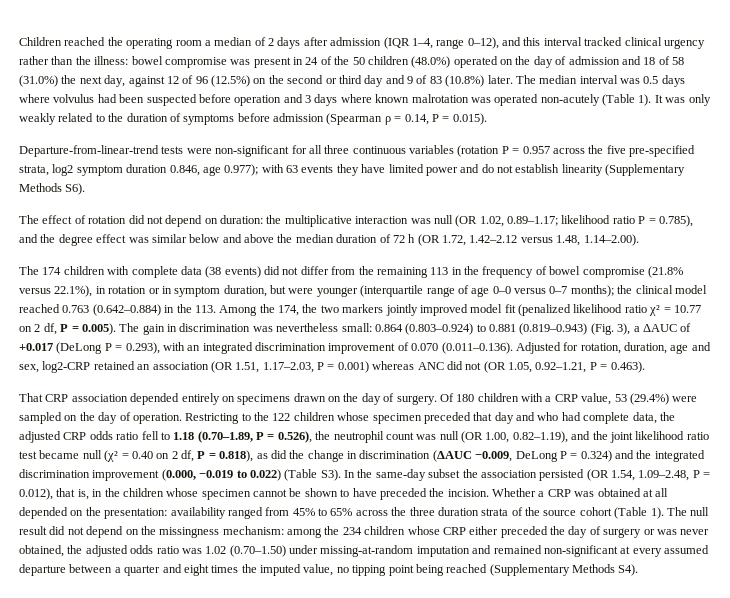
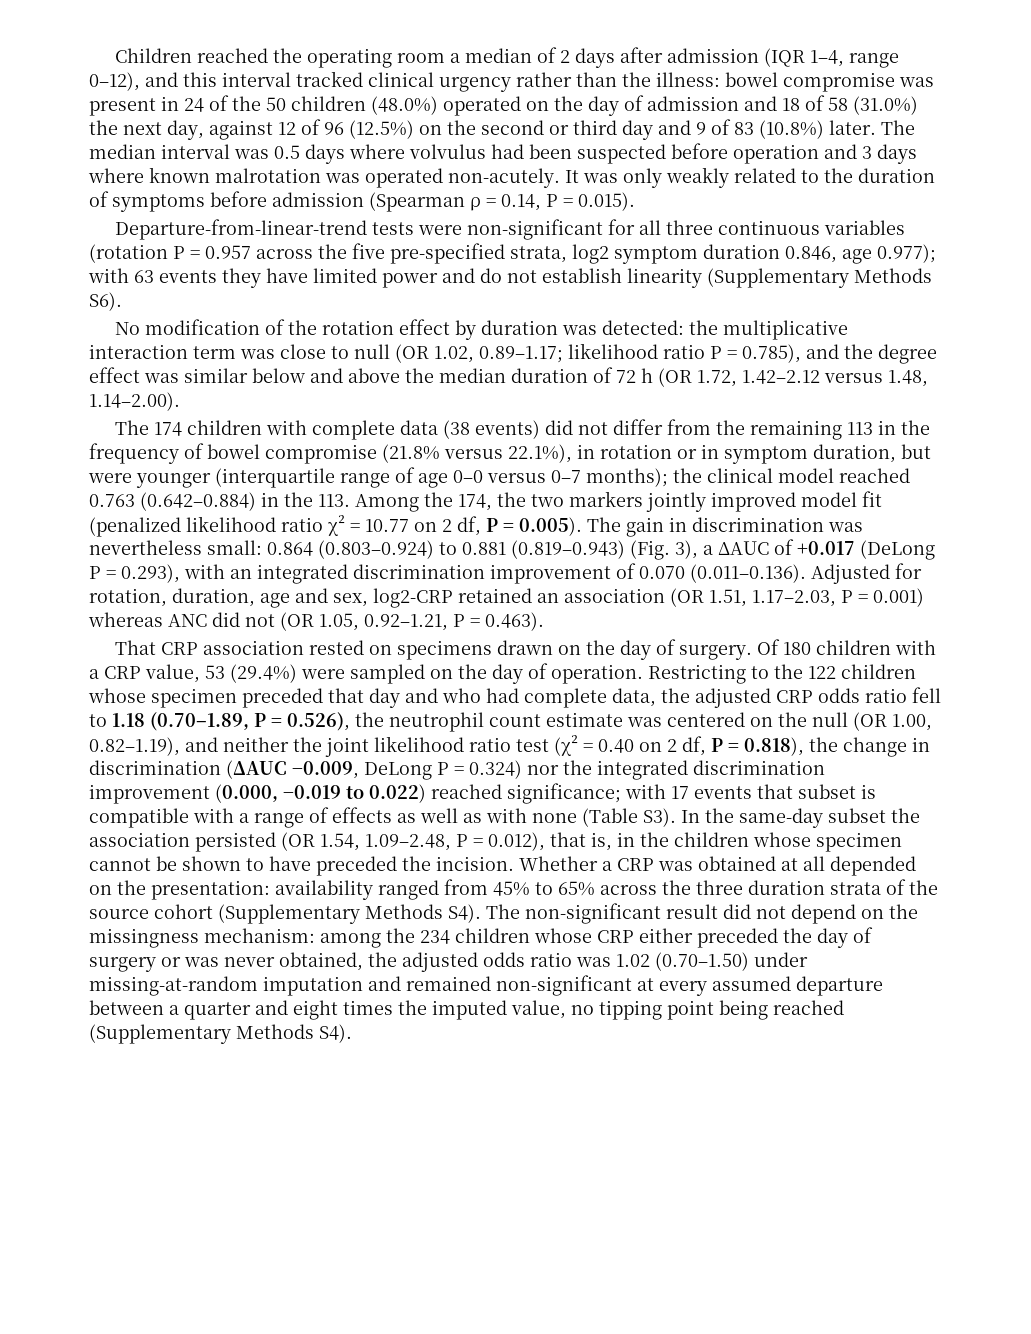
[540,94,652,106] non-acutely (Table 1). -> [448,168,560,188] non-acutely.
[19,215,431,227] The effect of rotation did not depend on duration: the multiplicative interaction was -> [115,319,849,340] [89,344,349,359] No modification of the rotation effect by duration was detected: the multiplicative interaction term was close to
[130,393,220,405] depended entirely -> [309,640,365,655] rested
[416,434,437,440] was -> [546,712,807,727] estimate was centered on the
(591, 435) none -> [223,737,289,752] neither
[39,450,102,459] became null -> (549, 745) none
[256,450,287,459] as did -> (804, 746) none
[615,450,634,459] and -> [527,765,559,775] nor
(281, 475) none -> [431,783,876,804] [89,807,577,828] reached significance; with 17 events that subset is compatible with a range of effects as well as with none
[614,507,710,519] (Table 1). The null -> [218,903,661,924] (Supplementary Methods S4). The non-significant

